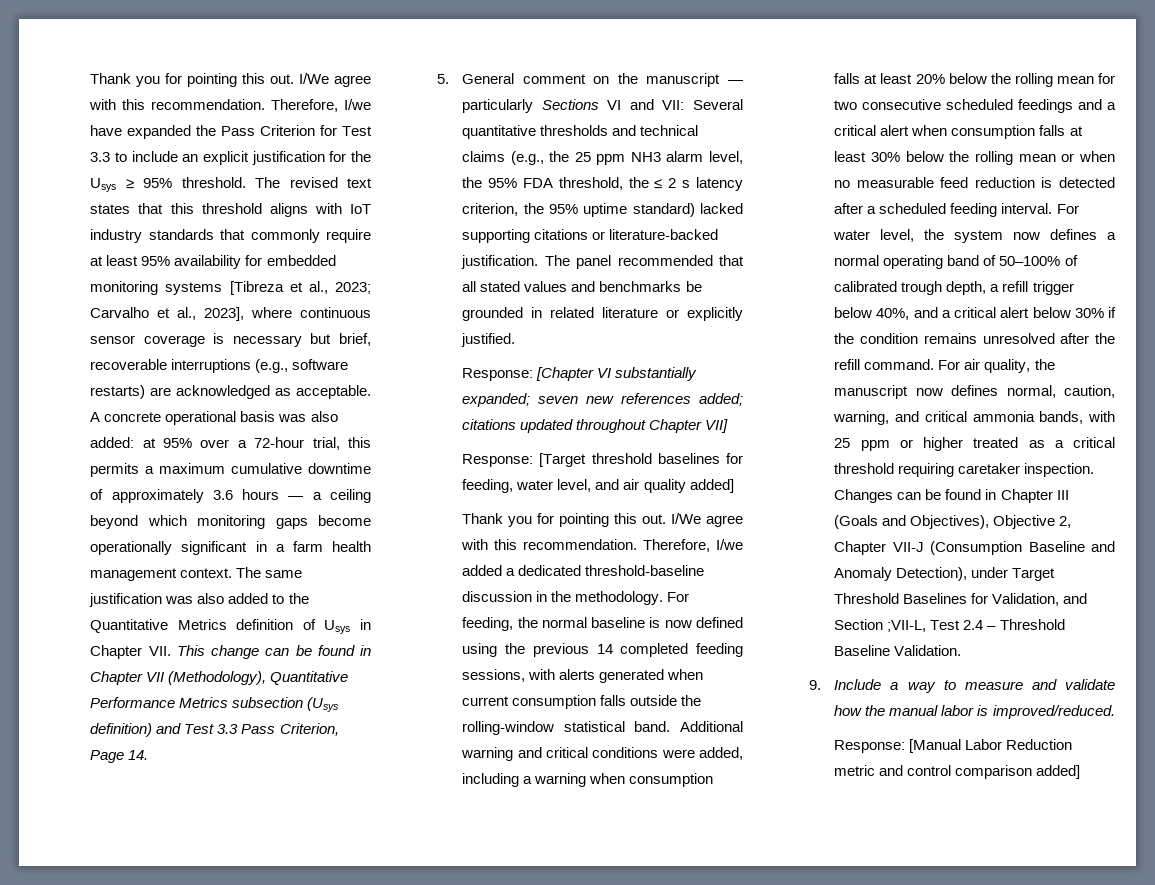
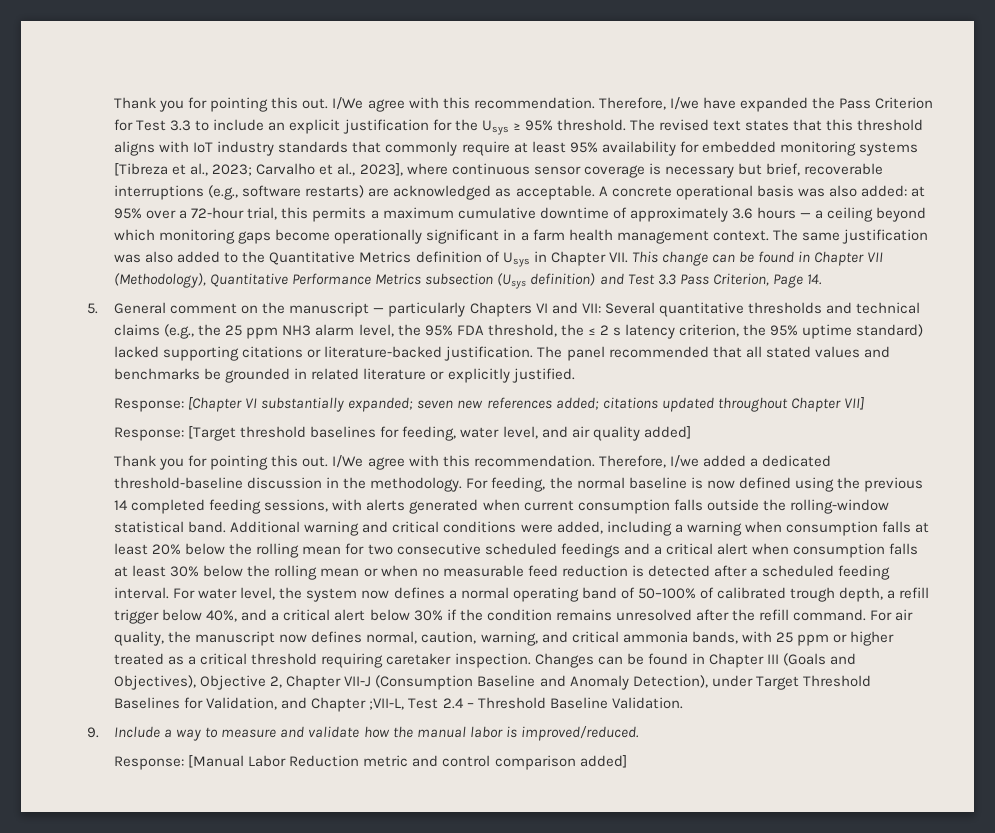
[541,99,599,110] Sections -> [469,302,532,317] Chapters
[834,619,884,630] Section -> [311,697,367,712] Chapter

